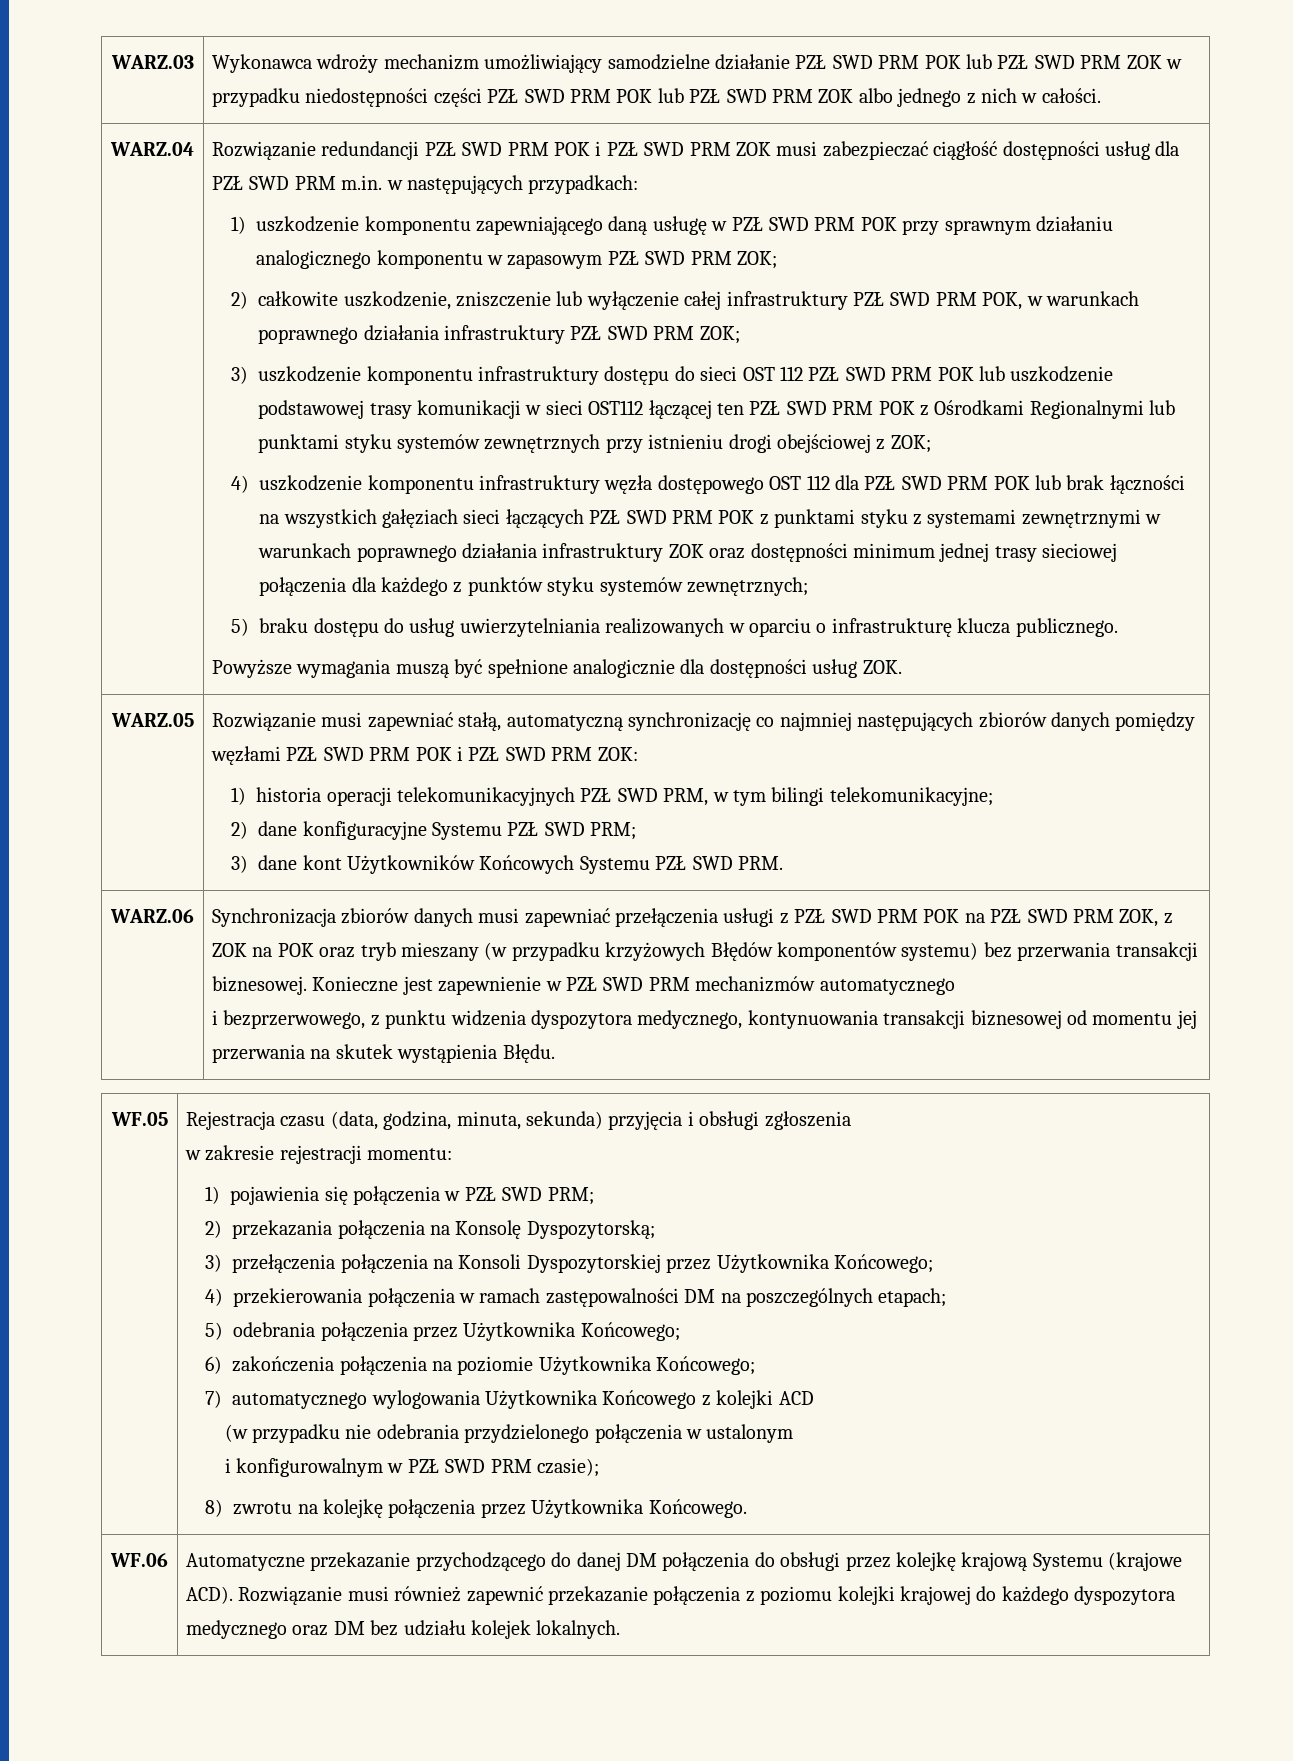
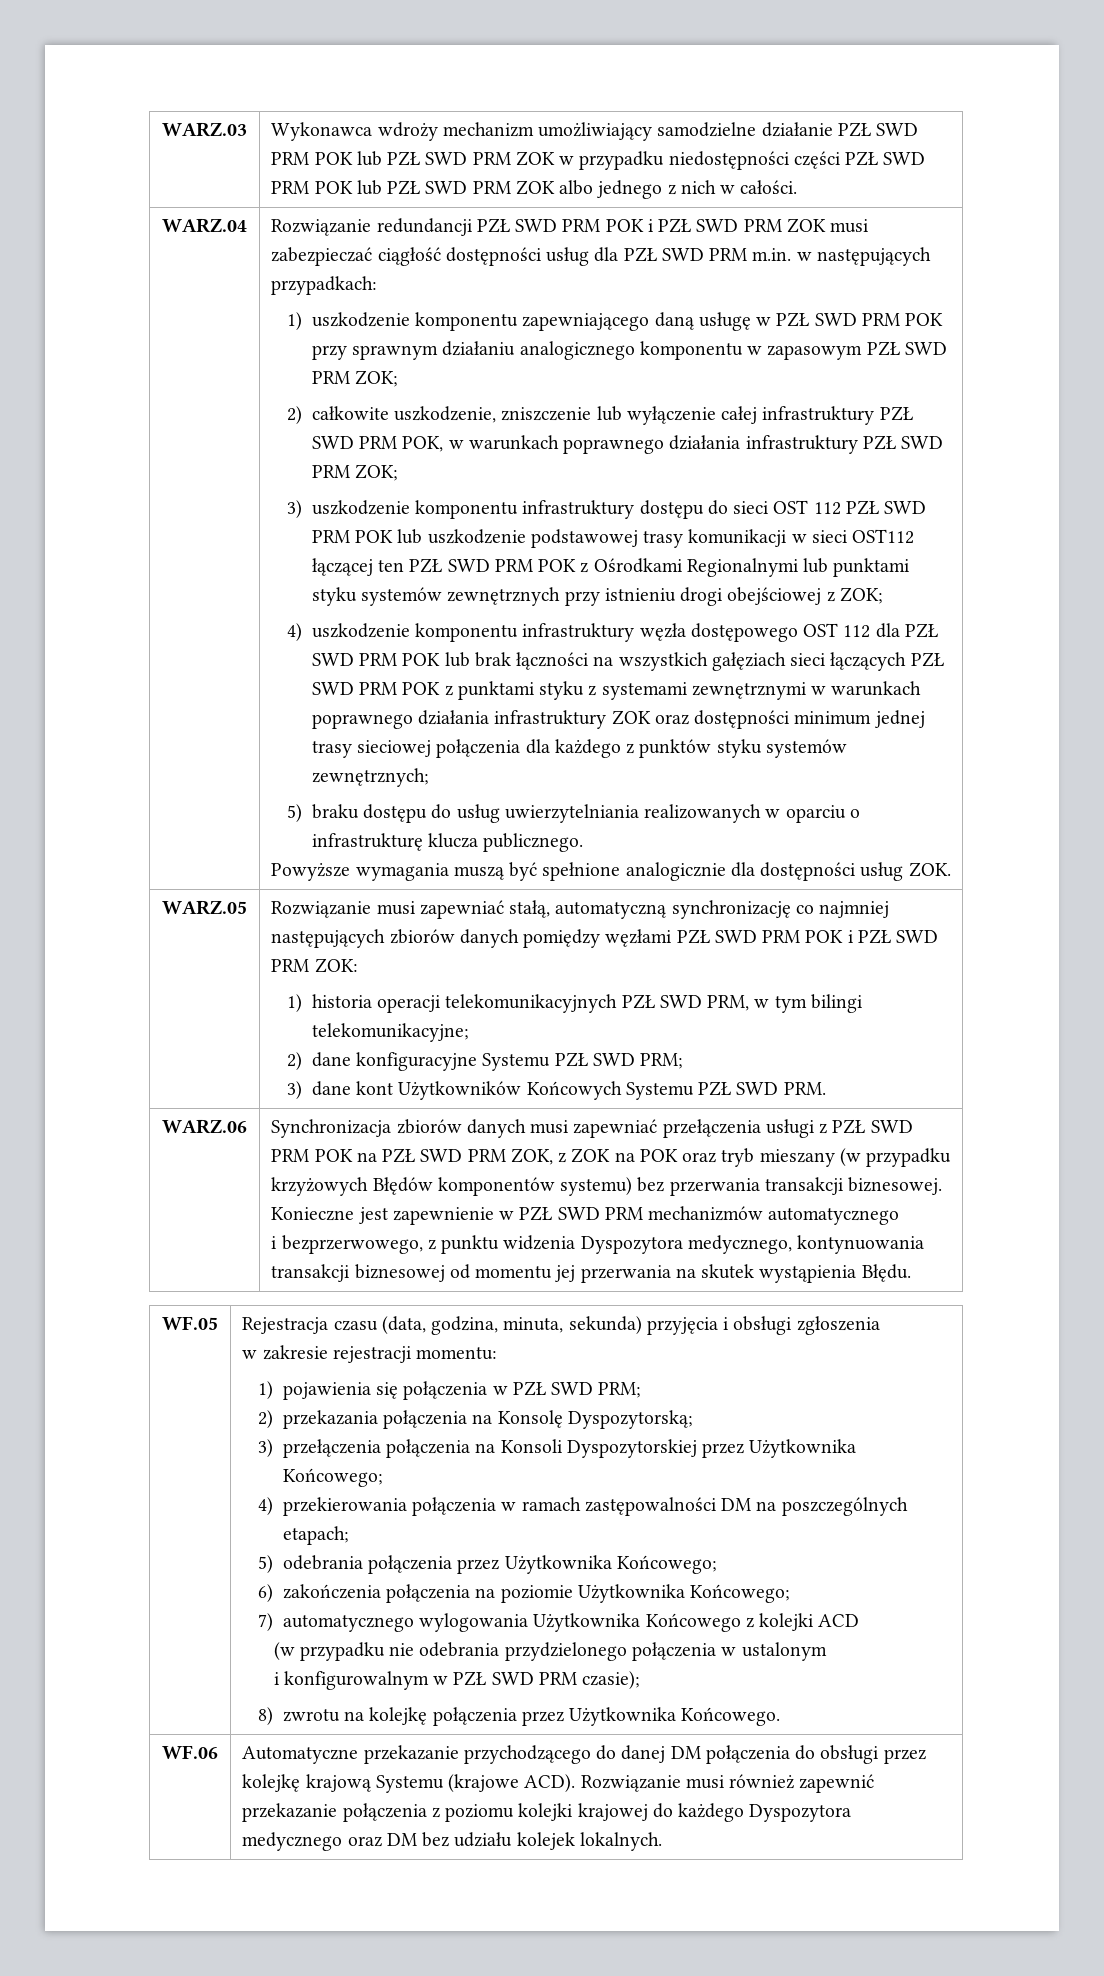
[531,1010,633,1029] dyspozytora -> [580,1236,683,1254] Dyspozytora
[1074,1586,1176,1605] dyspozytora -> [749,1804,852,1822] Dyspozytora

